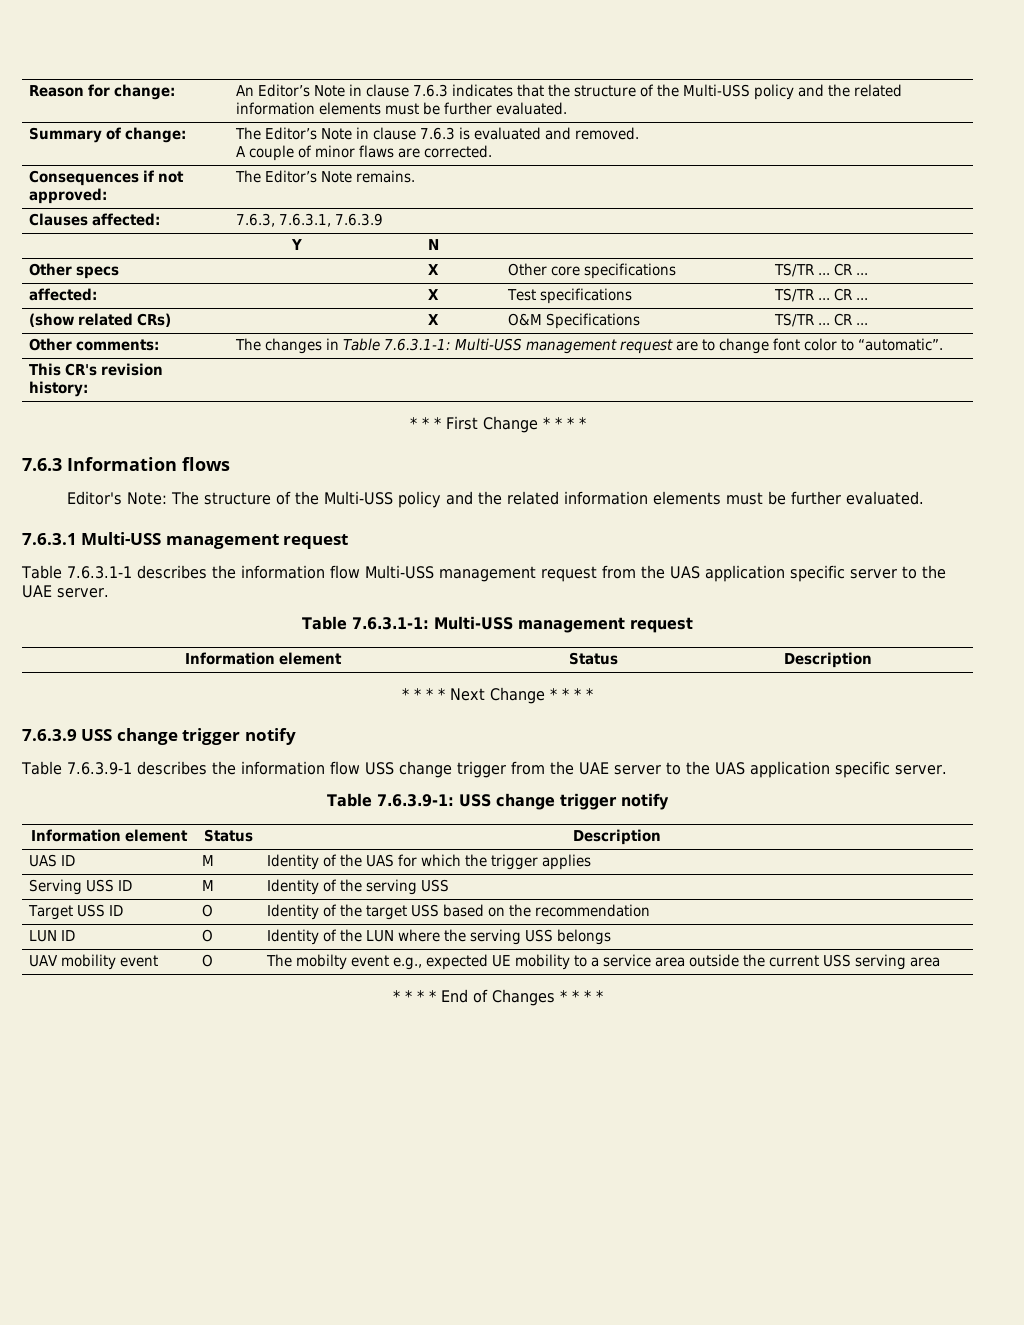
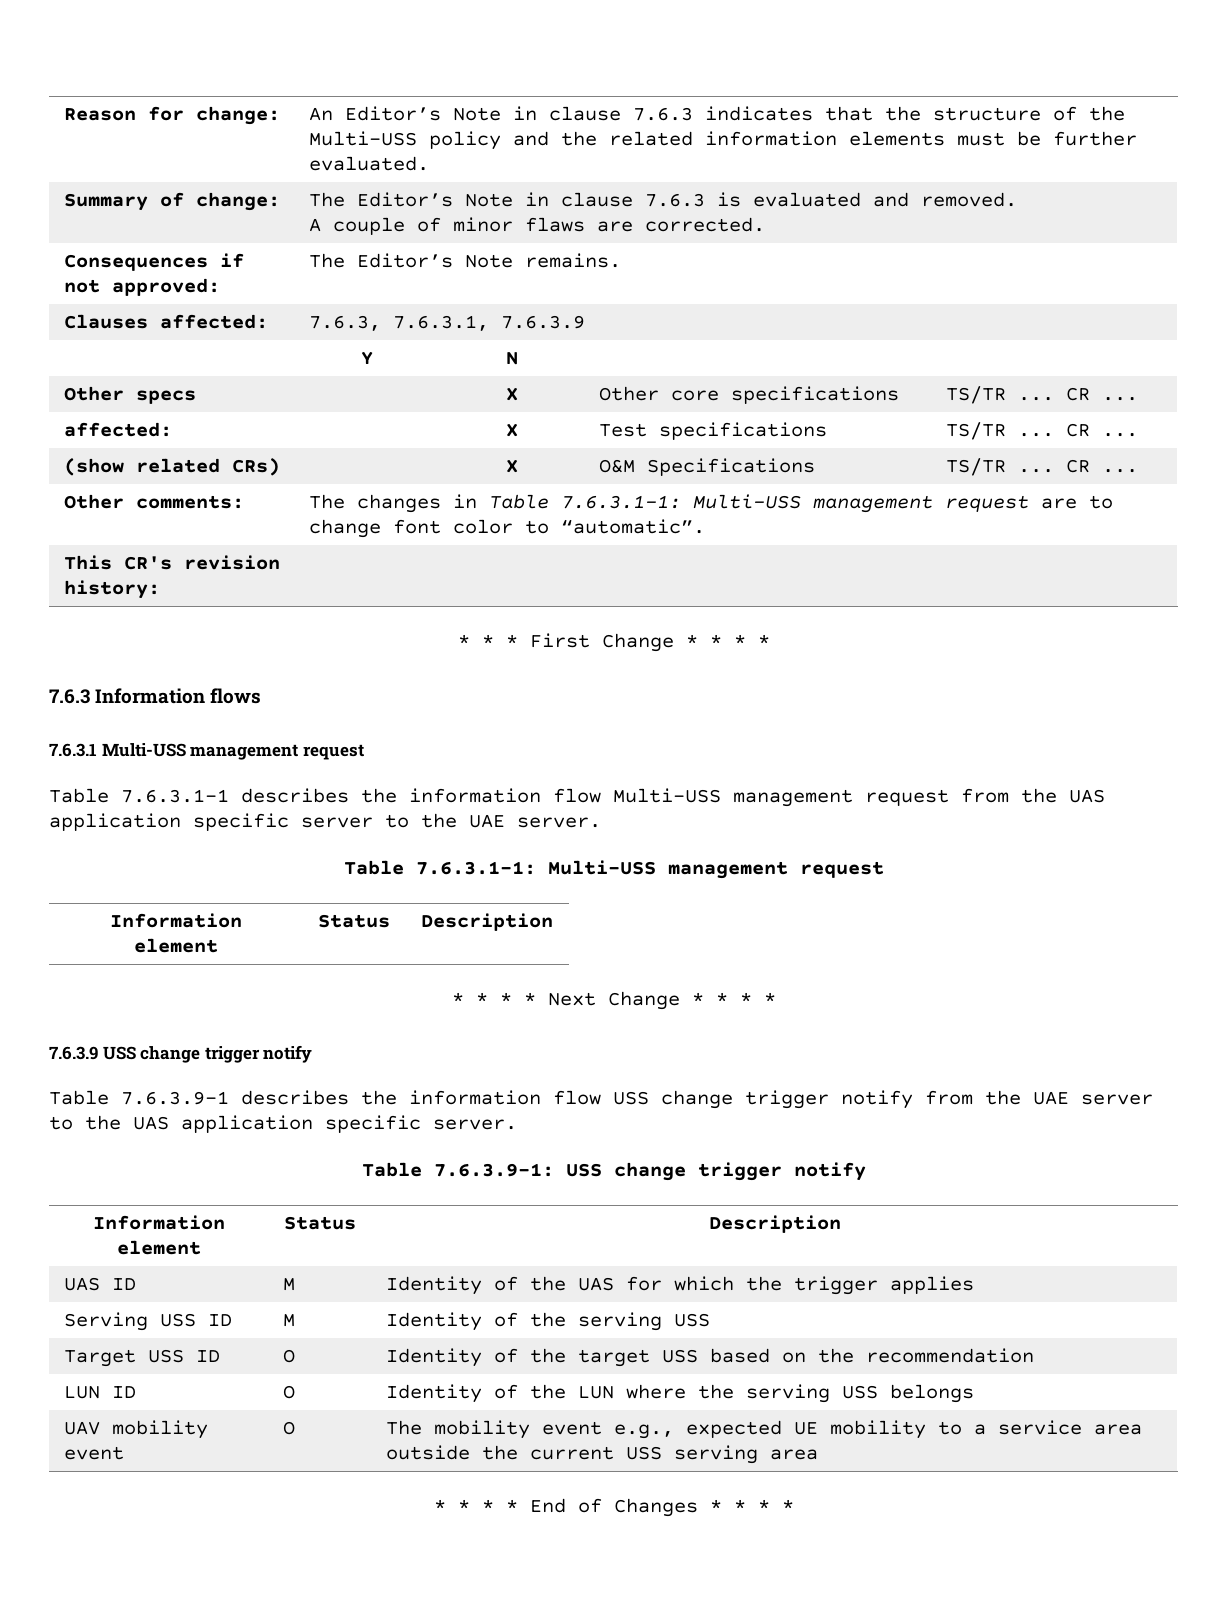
[67,491,925,508] // Editor's Note: The structure of the Multi-USS policy and the related information elements must be further evaluated. -> (262, 696) none
(506, 769) none -> [841,1090,913,1109] notify
[296,954,348,970] mobilty -> [433,1420,530,1439] mobility

